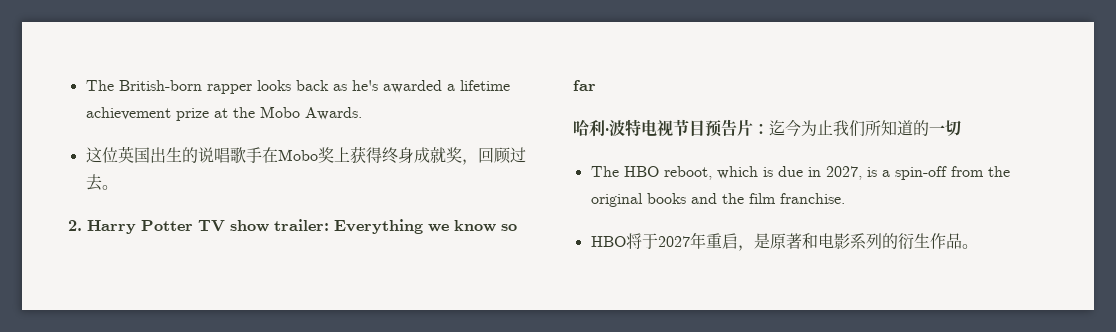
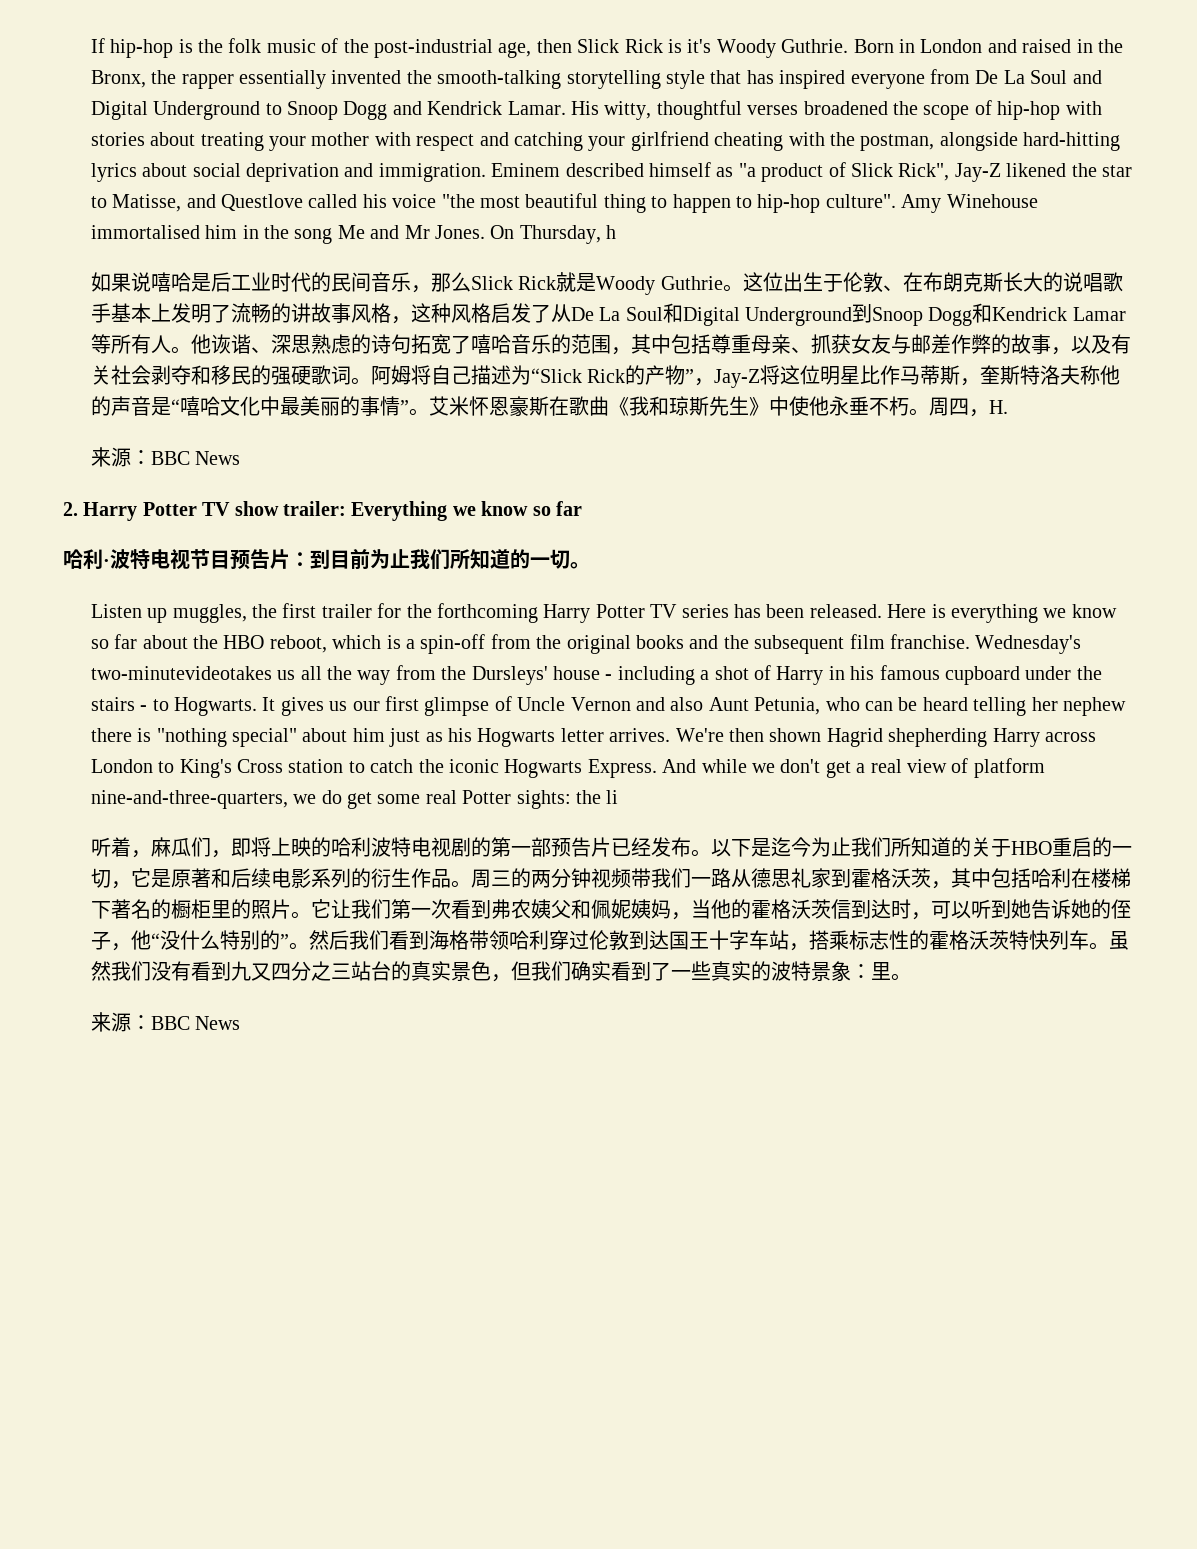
[85,80,510,94] [85,106,362,121] [85,146,526,165] [85,174,118,191] The British-born rapper looks back as he's awarded a lifetime achievement prize at the Mobo Awards. // 这位英国出生的说唱歌手在Mobo奖上获得终身成就奖，回顾过去。 -> [90,38,1124,58] [90,69,1102,89] [90,100,1102,120] [90,131,1121,151] [90,162,1133,182] [90,193,1038,213] [90,225,617,244] [90,272,1123,295] [90,303,1126,326] [90,334,1131,355] [90,365,1121,388] [90,396,1008,417] [90,447,241,467] If hip-hop is the folk music of the post-industrial age, then Slick Rick is it's Woody Guthrie. Born in London and raised in the Bronx, the rapper essentially invented the smooth-talking storytelling style that has inspired everyone from De La Soul and Digital Underground to Snoop Dogg and Kendrick Lamar. His witty, thoughtful verses broadened the scope of hip-hop with stories about treating your mother with respect and catching your girlfriend cheating with the postman, alongside hard-hitting lyrics about social deprivation and immigration. Eminem described himself as "a product of Slick Rick", Jay-Z likened the star to Matisse, and Questlove called his voice "the most beautiful thing to happen to hip-hop culture". Amy Winehouse immortalised him in the song Me and Mr Jones. On Thursday, h // 如果说嘻哈是后工业时代的民间音乐，那么Slick Rick就是Woody Guthrie。这位出生于伦敦、在布朗克斯长大的说唱歌手基本上发明了流畅的讲故事风格，这种风格启发了从De La Soul和Digital Underground到Snoop Dogg和Kendrick Lamar等所有人。他诙谐、深思熟虑的诗句拓宽了嘻哈音乐的范围，其中包括尊重母亲、抓获女友与邮差作弊的故事，以及有关社会剥夺和移民的强硬歌词。阿姆将自己描述为“Slick Rick的产物”，Jay-Z将这位明星比作马蒂斯，奎斯特洛夫称他的声音是“嘻哈文化中最美丽的事情”。艾米怀恩豪斯在歌曲《我和琼斯先生》中使他永垂不朽。周四，H. // 来源：BBC News
(769, 128) none -> [310,549,590,570] [90,603,1117,623] [90,634,1082,654] [90,665,1102,685] [90,696,1127,716] [90,728,1097,747] [90,758,1045,778] [90,790,619,809] [90,837,771,858] 到目前为止我们所知道的一切。 // Listen up muggles, the first trailer for the forthcoming Harry Potter TV series has been released. Here is everything we know so far about the HBO reboot, which is a spin-off from the original books and the subsequent film franchise. Wednesday's two-minutevideotakes us all the way from the Dursleys' house - including a shot of Harry in his famous cupboard under the stairs - to Hogwarts. It gives us our first glimpse of Uncle Vernon and also Aunt Petunia, who can be heard telling her nephew there is "nothing special" about him just as his Hogwarts letter arrives. We're then shown Hagrid shepherding Harry across London to King's Cross station to catch the iconic Hogwarts Express. And while we don't get a real view of platform nine-and-three-quarters, we do get some real Potter sights: the li // 听着，麻瓜们，即将上映的哈利波特电视剧的第一部预告片已经发布。以下是
[929,120,961,136] [590,166,1010,180] [590,193,845,207] [590,232,754,251] 一切 // The HBO reboot, which is due in 2027, is a spin-off from the original books and the film franchise. // HBO将于2027年重启， -> [970,837,1132,857] [90,868,151,889] 关于HBO重启的一切，它
(818, 241) none -> [230,868,271,888] 后续
(978, 246) none -> [470,868,1131,889] [90,899,1131,920] [90,930,1129,951] [90,961,911,982] [90,1012,241,1032] 周三的两分钟视频带我们一路从德思礼家到霍格沃茨，其中包括哈利在楼梯下著名的橱柜里的照片。它让我们第一次看到弗农姨父和佩妮姨妈，当他的霍格沃茨信到达时，可以听到她告诉她的侄子，他“没什么特别的”。然后我们看到海格带领哈利穿过伦敦到达国王十字车站，搭乘标志性的霍格沃茨特快列车。虽然我们没有看到九又四分之三站台的真实景色，但我们确实看到了一些真实的波特景象：里。 // 来源：BBC News

